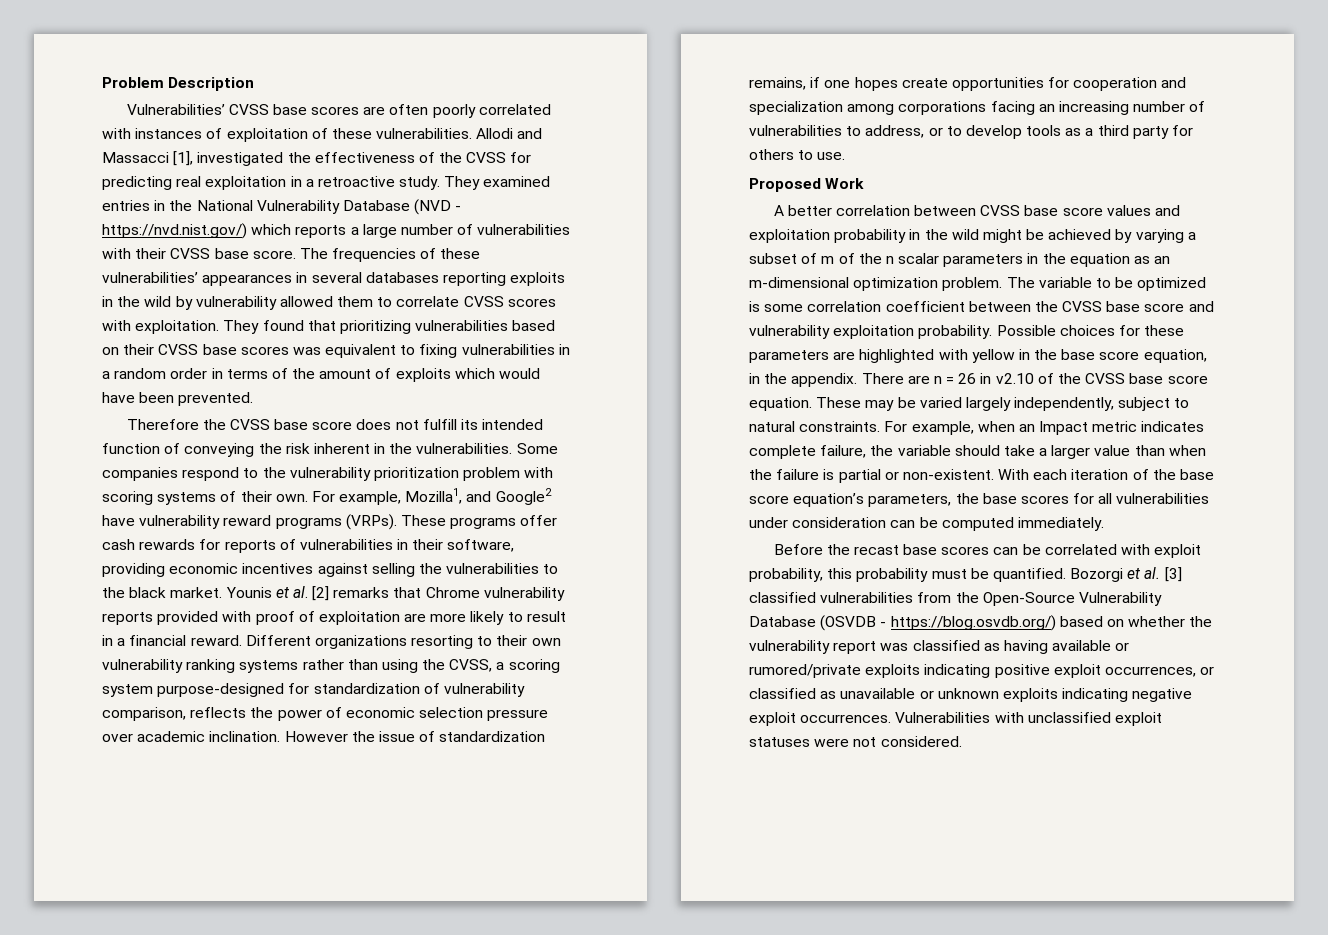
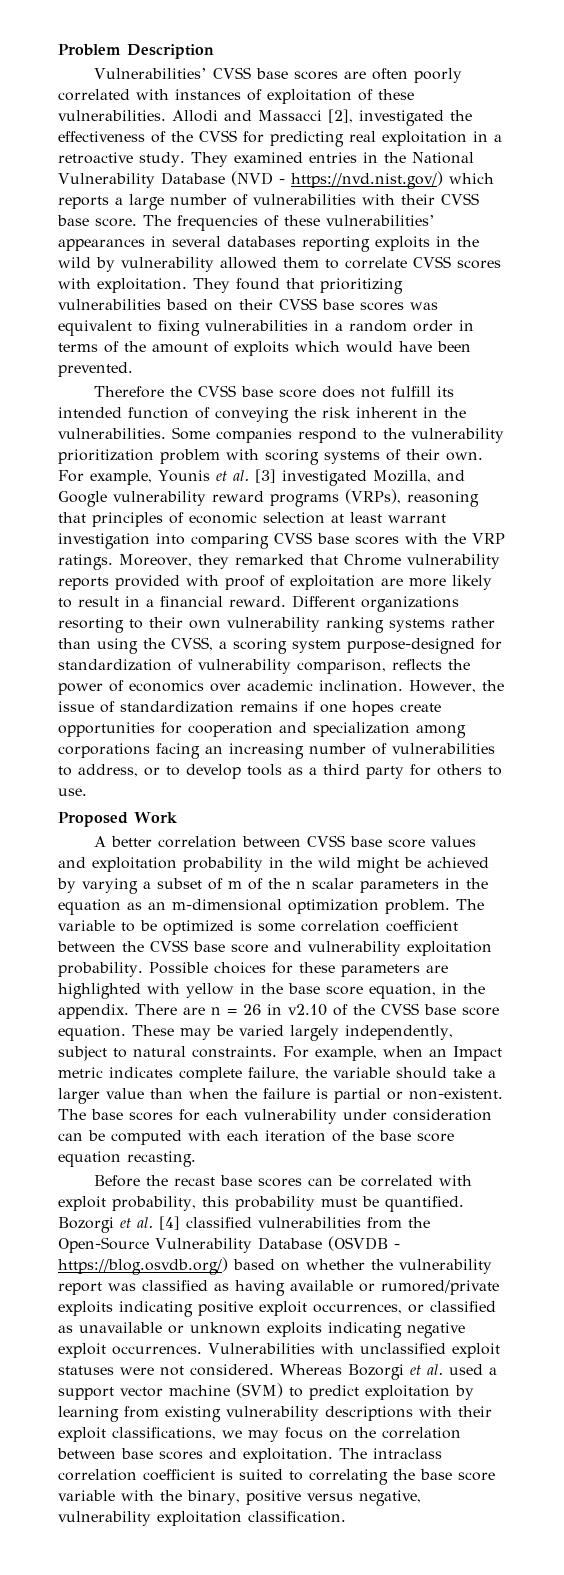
[173,151,194,166] [1], -> [328,109,353,123] [2],
[405,488,552,505] [102,514,558,530] [102,539,515,553] [102,563,559,577] [102,586,390,601] Mozilla1, and Google2 have vulnerability reward programs (VRPs). These programs offer cash rewards for reports of vulnerabilities in their software, providing economic incentives against selling the vulnerabilities to the black market. Younis et al. [2] remarks -> [158,469,465,486] [58,489,479,507] [58,512,446,527] [58,532,505,549] [58,554,304,570] Younis et al. [3] investigated Mozilla, and Google vulnerability reward programs (VRPs), reasoning that principles of economic selection at least warrant investigation into comparing CVSS base scores with the VRP ratings. Moreover, they remarked
[345,707,549,721] economic selection pressure -> [129,680,204,692] economics
[284,731,348,742] However -> [409,680,476,693] However,
[749,77,806,90] remains, -> [240,701,298,712] remains
[998,469,1030,480] With -> [58,1109,492,1124] [58,1130,221,1145] The base scores for each vulnerability under consideration can be computed with
[793,493,1210,507] [749,517,1104,531] equation’s parameters, the base scores for all vulnerabilities under consideration can be computed immediately. -> [58,1151,196,1167] equation recasting.
[1164,567,1182,582] [3] -> [159,1216,180,1230] [4]
(962, 741) none -> [280,1364,497,1380] [58,1383,474,1400] [58,1406,492,1422] [58,1427,461,1442] [57,1448,442,1463] [58,1469,495,1485] [58,1490,421,1506] [58,1511,346,1526] Whereas Bozorgi et al. used a support vector machine (SVM) to predict exploitation by learning from existing vulnerability descriptions with their exploit classifications, we may focus on the correlation between base scores and exploitation. The intraclass correlation coefficient is suited to correlating the base score variable with the binary, positive versus negative, vulnerability exploitation classification.

